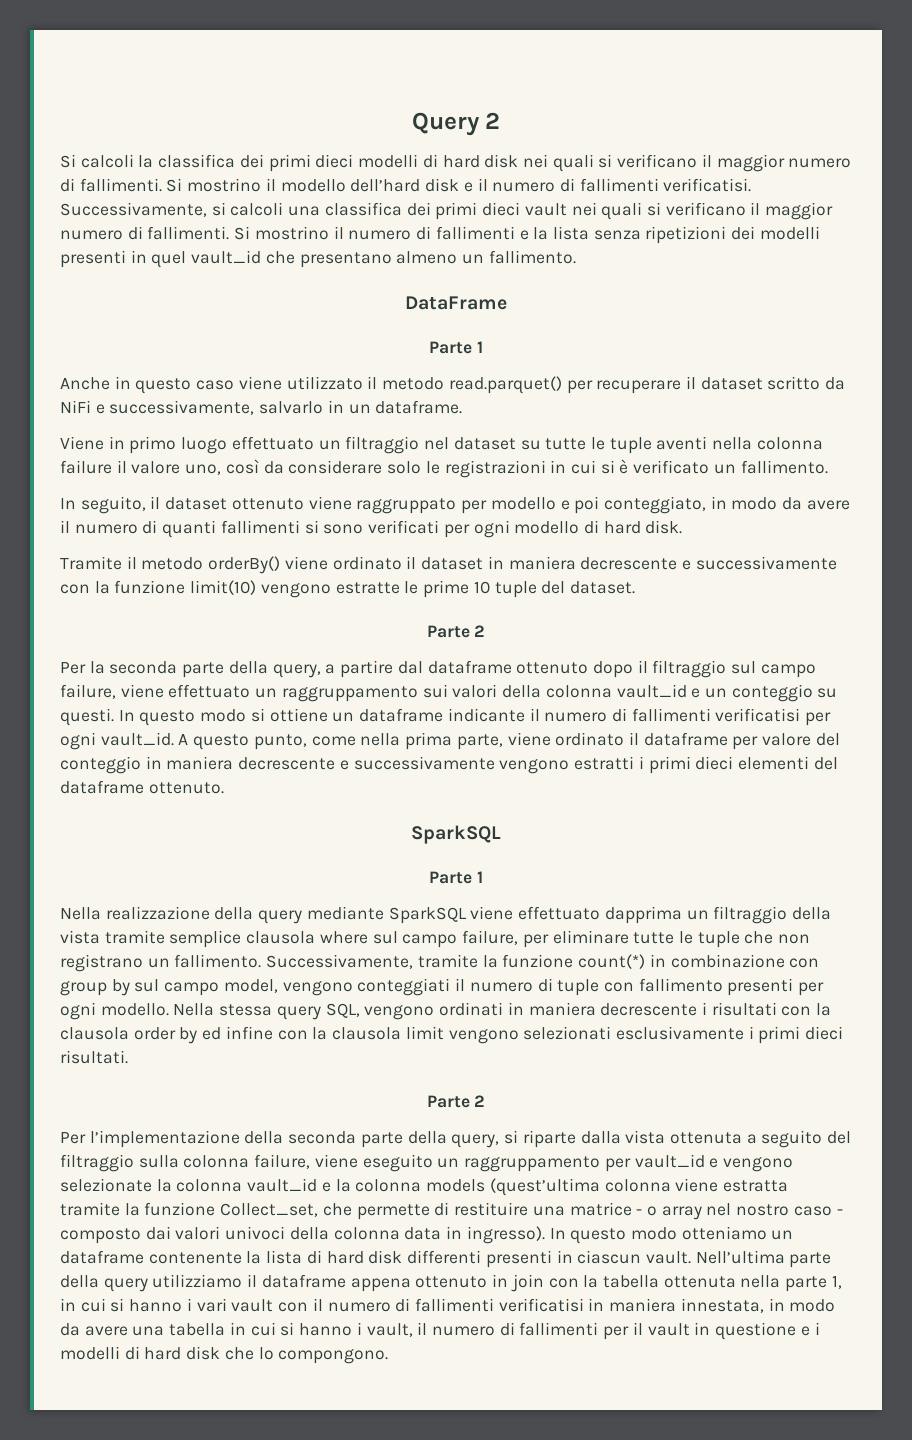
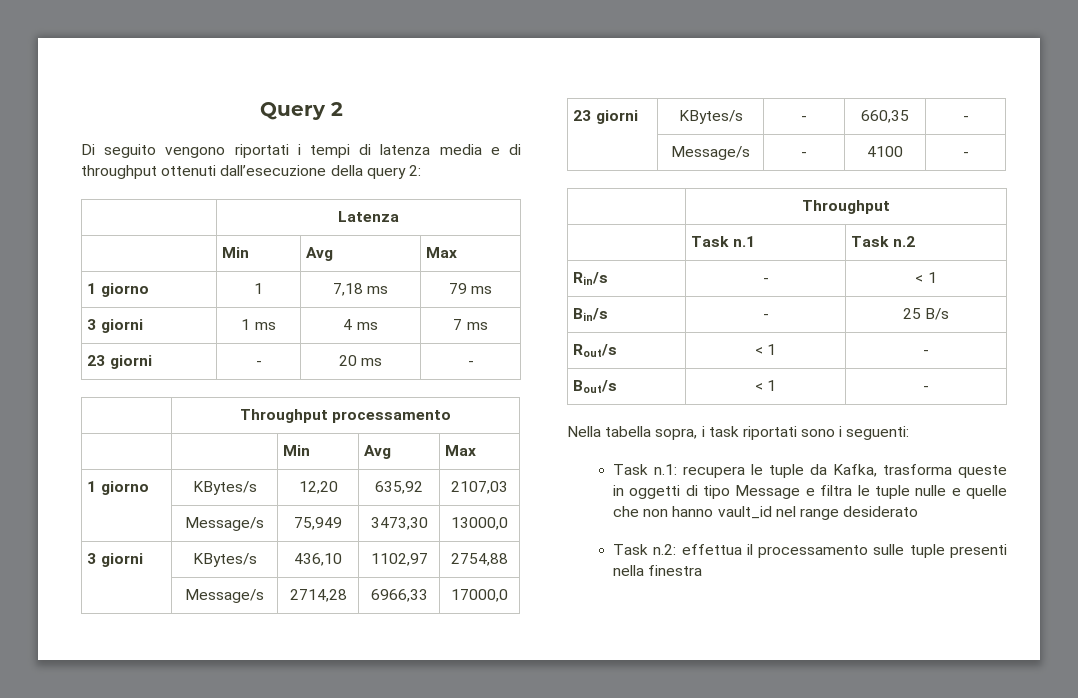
[60,154,852,172] [60,178,752,192] [60,202,834,220] [60,226,820,244] [60,250,576,268] [405,296,507,310] [429,341,483,354] [60,376,846,394] [60,400,463,415] [60,436,823,454] [60,459,828,478] [60,496,850,514] [60,520,683,538] [60,556,837,574] [60,580,635,598] [426,625,486,638] [60,660,816,678] [60,684,838,702] [60,708,832,726] [60,732,840,750] [60,756,838,774] [60,780,224,794] [411,825,501,844] [429,871,483,884] [60,906,831,924] [60,930,811,948] [60,954,820,972] [60,978,825,996] [60,1002,832,1020] [60,1026,844,1044] [60,1050,128,1064] [426,1095,486,1108] [60,1130,852,1148] [60,1154,793,1172] [60,1178,788,1196] [60,1202,843,1220] [60,1226,794,1244] [60,1250,832,1268] [60,1274,842,1292] [60,1298,836,1313] [60,1322,820,1340] [60,1346,389,1364] Si calcoli la classifica dei primi dieci modelli di hard disk nei quali si verificano il maggior numero di fallimenti. Si mostrino il modello dell’hard disk e il numero di fallimenti verificatisi. Successivamente, si calcoli una classifica dei primi dieci vault nei quali si verificano il maggior numero di fallimenti. Si mostrino il numero di fallimenti e la lista senza ripetizioni dei modelli presenti in quel vault_id che presentano almeno un fallimento. // DataFrame // Parte 1 // Anche in questo caso viene utilizzato il metodo read.parquet() per recuperare il dataset scritto da NiFi e successivamente, salvarlo in un dataframe. // Viene in primo luogo effettuato un filtraggio nel dataset su tutte le tuple aventi nella colonna failure il valore uno, così da considerare solo le registrazioni in cui si è verificato un fallimento. // In seguito, il dataset ottenuto viene raggruppato per modello e poi conteggiato, in modo da avere il numero di quanti fallimenti si sono verificati per ogni modello di hard disk. // Tramite il metodo orderBy() viene ordinato il dataset in maniera decrescente e successivamente con la funzione limit(10) vengono estratte le prime 10 tuple del dataset. // Parte 2 // Per la seconda parte della query, a partire dal dataframe ottenuto dopo il filtraggio sul campo failure, viene effettuato un raggruppamento sui valori della colonna vault_id e un conteggio su questi. In questo modo si ottiene un dataframe indicante il numero di fallimenti verificatisi per ogni vault_id. A questo punto, come nella prima parte, viene ordinato il dataframe per valore del conteggio in maniera decrescente e successivamente vengono estratti i primi dieci elementi del dataframe ottenuto. // SparkSQL // Parte 1 // Nella realizzazione della query mediante SparkSQL viene effettuato dapprima un filtraggio della vista tramite semplice clausola where sul campo failure, per eliminare tutte le tuple che non registrano un fallimento. Successivamente, tramite la funzione count(*) in combinazione con group by sul campo model, vengono conteggiati il numero di tuple con fallimento presenti per ogni modello. Nella stessa query SQL, vengono ordinati in maniera decrescente i risultati con la clausola order by ed infine con la clausola limit vengono selezionati esclusivamente i primi dieci risultati. // Parte 2 // Per l’implementazione della seconda parte della query, si riparte dalla vista ottenuta a seguito del filtraggio sulla colonna failure, viene eseguito un raggruppamento per vault_id e vengono selezionate la colonna vault_id e la colonna models (quest’ultima colonna viene estratta tramite la funzione Collect_set, che permette di restituire una matrice - o array nel nostro caso - composto dai valori univoci della colonna data in ingresso). In questo modo otteniamo un dataframe contenente la lista di hard disk differenti presenti in ciascun vault. Nell’ultima parte della query utilizziamo il dataframe appena ottenuto in join con la tabella ottenuta nella parte 1, in cui si hanno i vari vault con il numero di fallimenti verificatisi in maniera innestata, in modo da avere una tabella in cui si hanno i vault, il numero di fallimenti per il vault in questione e i modelli di hard disk che lo compongono. -> [81,144,521,158] [81,165,421,179] [338,211,399,222] [222,247,250,258] [306,247,334,261] [426,247,458,258] [87,283,149,297] [254,283,263,294] [332,283,389,296] [448,283,493,294] [87,319,143,333] [241,319,276,330] [343,319,378,330] [453,319,488,330] [87,355,152,369] [255,361,262,366] [338,355,383,366] [467,361,474,366] [239,409,452,423] [283,445,311,456] [364,445,392,459] [445,445,477,456] [87,481,149,495] [192,481,257,495] [298,481,338,494] [375,481,423,494] [451,481,508,494] [185,517,264,531] [294,517,342,530] [370,517,428,530] [451,517,508,530] [87,553,143,567] [192,553,257,567] [294,553,342,566] [370,553,428,566] [451,553,508,566] [185,589,264,603] [289,589,347,602] [370,589,428,602] [451,589,508,602] [573,110,638,124] [678,110,743,124] [801,116,807,121] [861,110,909,123] [962,116,969,121] [671,146,750,160] [801,152,807,157] [867,146,903,157] [962,152,969,157] [802,200,890,214] [691,236,755,247] [851,236,915,247] [573,272,609,285] [762,278,769,283] [915,272,937,283] [573,308,609,321] [762,314,769,319] [902,308,950,320] [573,344,618,357] [754,344,777,355] [923,350,929,355] [573,380,618,393] [754,380,777,391] [923,386,929,391] [567,426,910,440] [612,464,1007,478] [612,485,1008,499] [612,506,919,520] [612,544,1007,558] [612,565,703,576] Di seguito vengono riportati i tempi di latenza media e di throughput ottenuti dall’esecuzione della query 2: // | Latenza // | Min | Avg | Max // 1 giorno | 1 | 7,18 ms | 79 ms // 3 giorni | 1 ms | 4 ms | 7 ms // 23 giorni | - | 20 ms | - // | Throughput processamento // | | Min | Avg | Max // 1 giorno | KBytes/s | 12,20 | 635,92 | 2107,03 // | Message/s | 75,949 | 3473,30 | 13000,0 // 3 giorni | KBytes/s | 436,10 | 1102,97 | 2754,88 // | Message/s | 2714,28 | 6966,33 | 17000,0 // 23 giorni | KBytes/s | - | 660,35 | - // | Message/s | - | 4100 | - // | Throughput // | Task n.1 | Task n.2 // Rin/s | - | < 1 // Bin/s | - | 25 B/s // Rout/s | < 1 | - // Bout/s | < 1 | - // Nella tabella sopra, i task riportati sono i seguenti: // Task n.1: recupera le tuple da Kafka, trasforma queste in oggetti di tipo Message e filtra le tuple nulle e quelle che non hanno vault_id nel range desiderato // Task n.2: effettua il processamento sulle tuple presenti nella finestra

